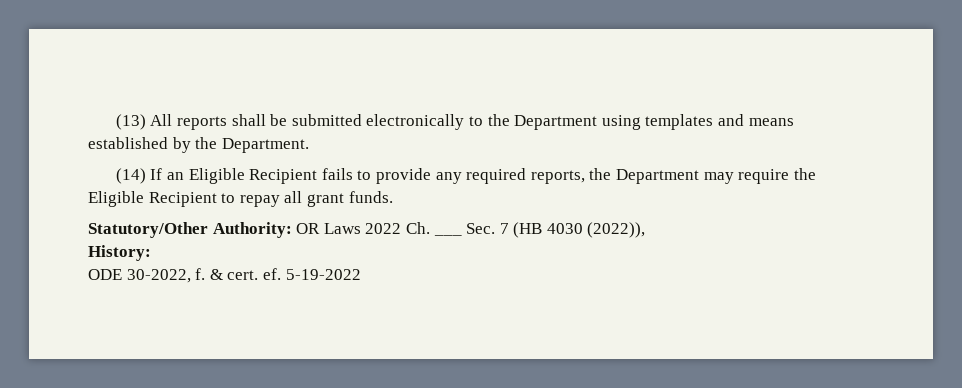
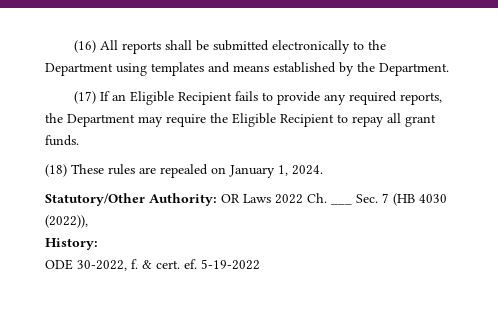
[115,114,146,130] (13) -> [74,40,97,53] (16)
[115,168,146,184] (14) -> [74,91,97,104] (17)
(393, 197) none -> [45,164,323,178] // (18) These rules are repealed on January 1, 2024.

